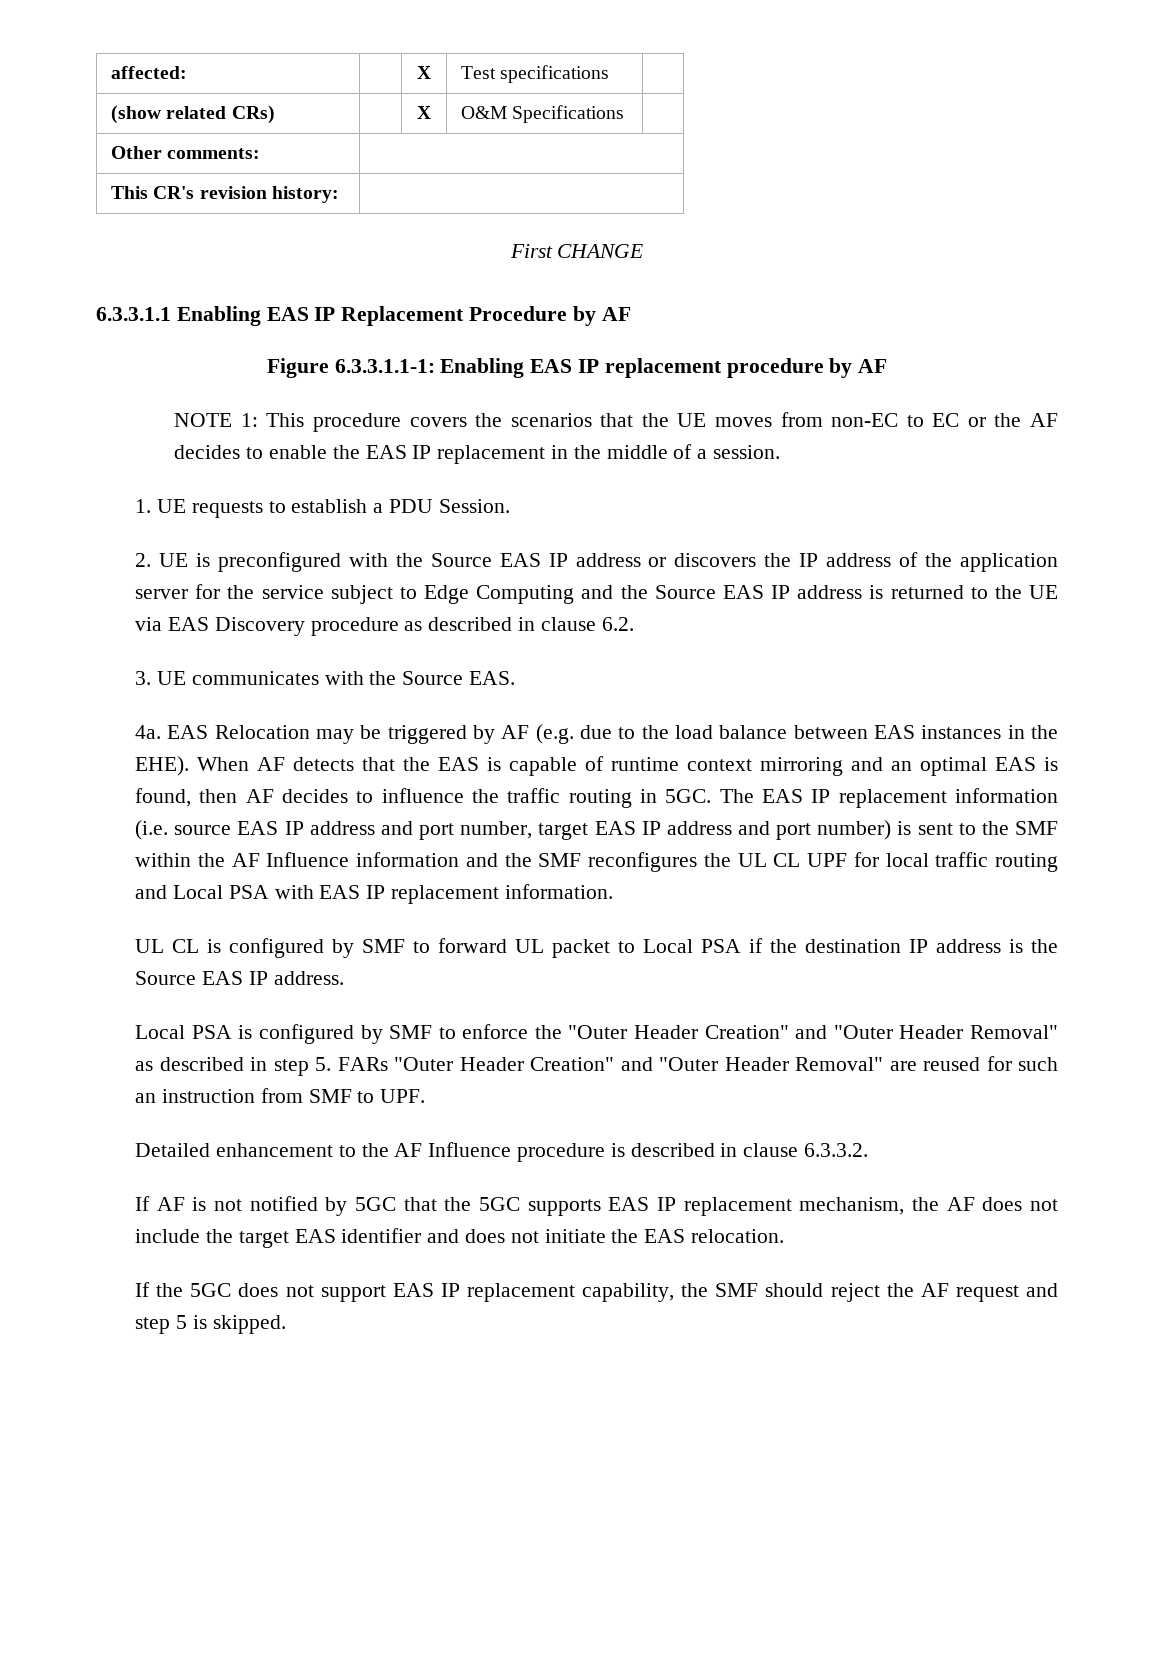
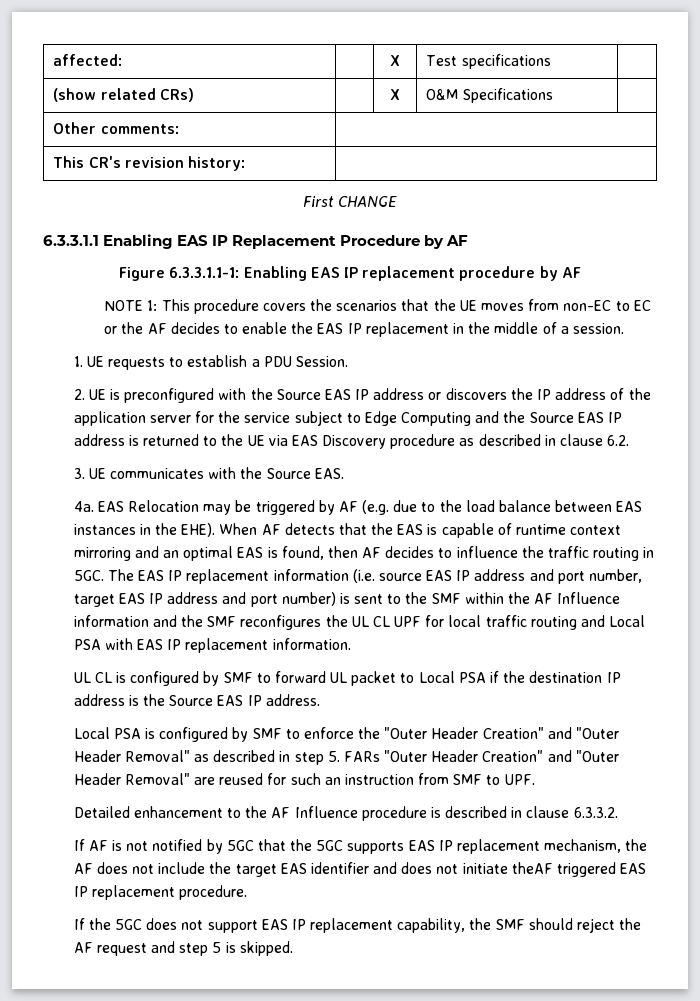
[611,1229,784,1243] the EAS relocation. -> [511,862,647,877] [73,885,247,900] theAF triggered EAS IP replacement procedure.

